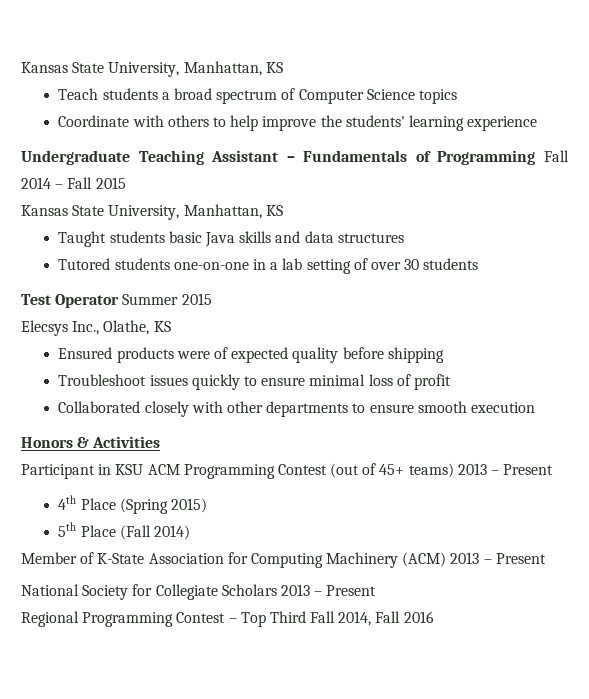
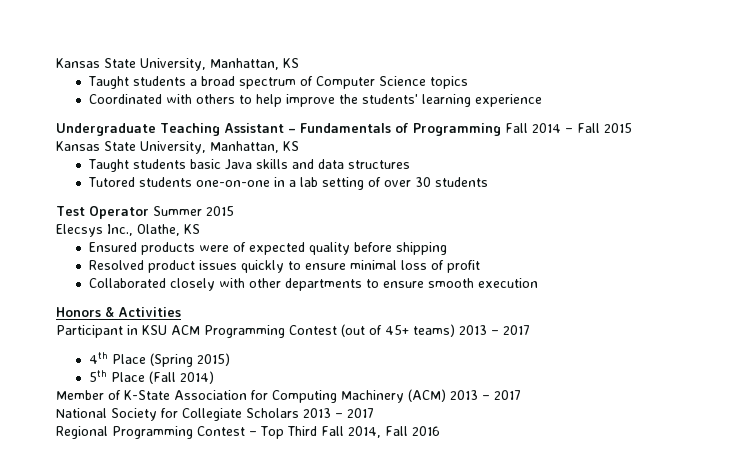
[21,61,283,77] [58,88,99,100] Kansas State University, Manhattan, KS // Teach -> [56,58,299,71] [87,76,129,89] Kansas State University, Manhattan, KS // Taught
[58,115,130,127] Coordinate -> [88,94,162,104] Coordinated
[58,374,147,386] Troubleshoot -> [88,260,195,273] Resolved product
[503,464,554,475] Present -> [503,325,530,335] 2017
[495,553,546,564] Present -> [494,390,521,400] 2017
[326,585,377,596] Present -> [347,408,374,418] 2017

